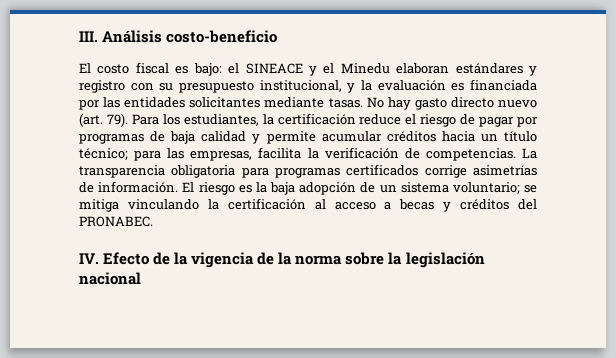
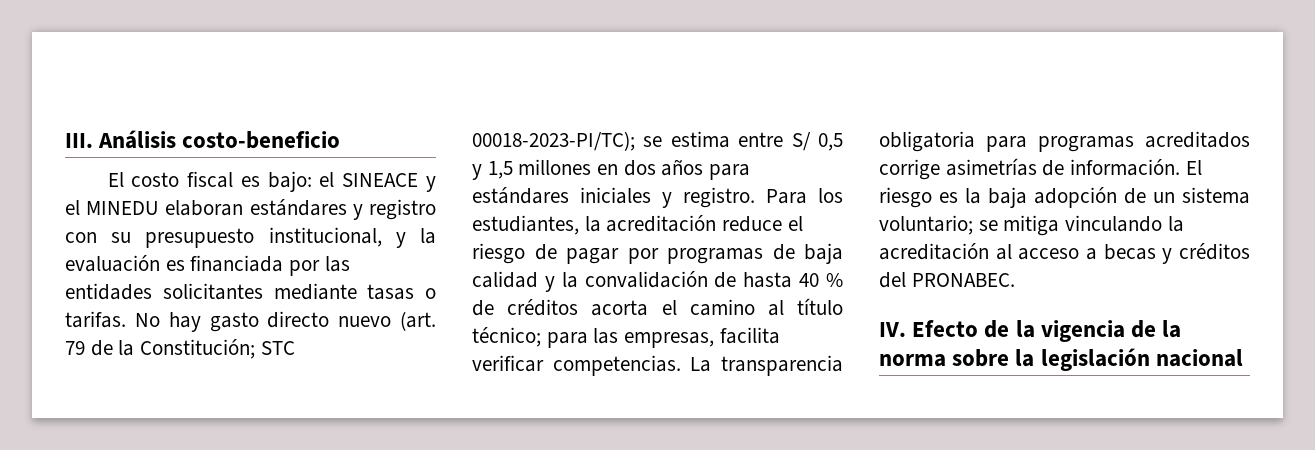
[340,63,390,74] Minedu -> [86,201,160,215] MINEDU
[328,98,363,108] tasas. -> [367,284,436,300] [65,311,126,328] tasas o tarifas.
[106,113,128,127] 79). -> [65,339,295,359] [472,131,843,151] [472,159,751,180] [472,187,755,208] 79 de la Constitución; STC 00018-2023-PI/TC); se estima entre S/ 0,5 y 1,5 millones en dos años para estándares iniciales y registro.
[277,113,356,125] certificación -> [606,215,717,232] acreditación
[266,131,498,144] permite acumular créditos hacia un -> [561,271,843,288] [472,299,784,316] la convalidación de hasta 40 % de créditos acorta el camino al
[307,147,420,159] la verificación de -> [472,355,544,372] verificar
[346,164,419,176] certificados -> [1145,131,1250,148] acreditados
[227,198,306,210] certificación -> [879,243,989,260] acreditación

